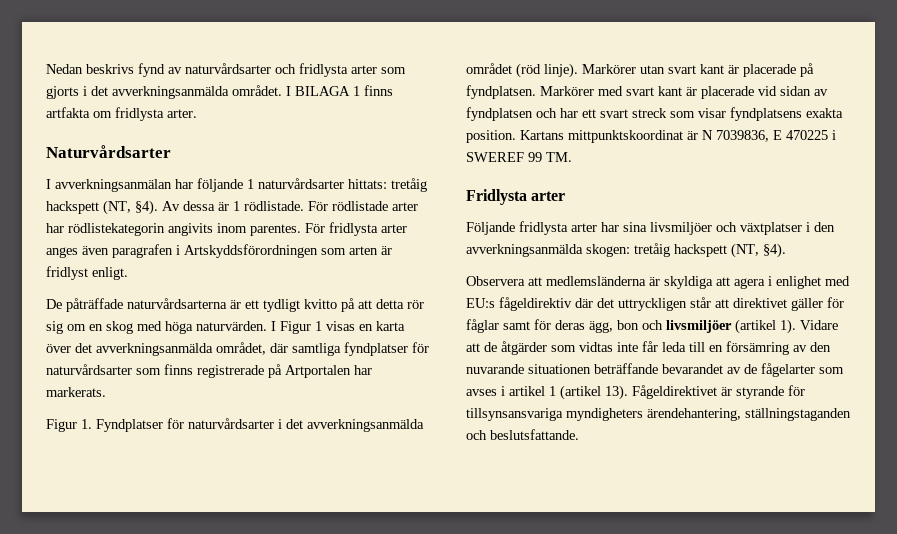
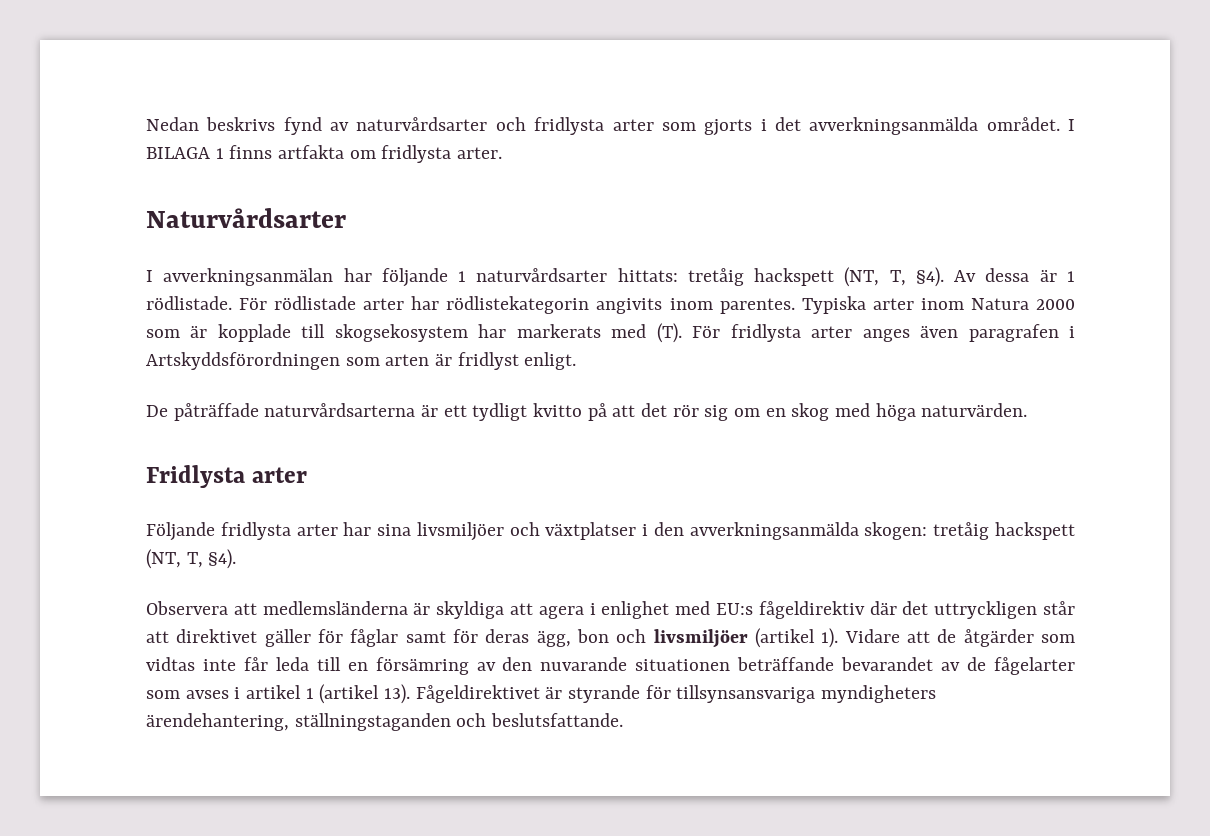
(131, 207) none -> [889,270,906,286] T,
(301, 230) none -> [801,296,1076,314] [146,323,682,343] Typiska arter inom Natura 2000 som är kopplade till skogsekosystem har markerats med (T).
[376,299,404,309] detta -> [641,403,668,417] det
[271,321,405,334] [46,342,429,356] [46,364,372,378] [46,387,106,397] [46,418,424,432] [466,63,814,78] [466,85,828,99] [466,107,843,121] [466,130,836,143] [466,152,572,162] I Figur 1 visas en karta över det avverkningsanmälda området, där samtliga fyndplatser för naturvårdsarter som finns registrerade på Artportalen har markerats. // Figur 1. Fyndplatser för naturvårdsarter i det avverkningsanmälda området (röd linje). Markörer utan svart kant är placerade på fyndplatsen. Markörer med svart kant är placerade vid sidan av fyndplatsen och har ett svart streck som visar fyndplatsens exakta position. Kartans mittpunktskoordinat är N 7039836, E 470225 i SWEREF 99 TM. -> (1028, 410) none
(759, 250) none -> [186,552,203,568] T,

